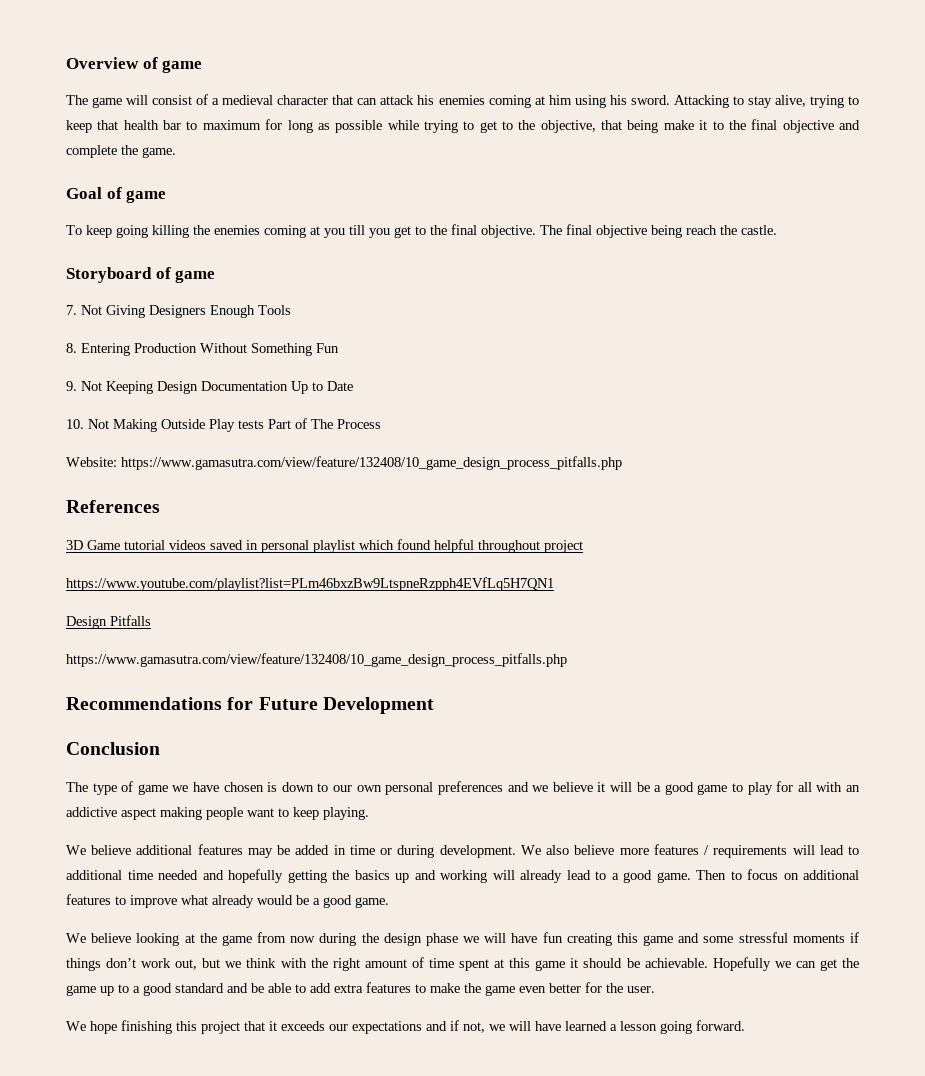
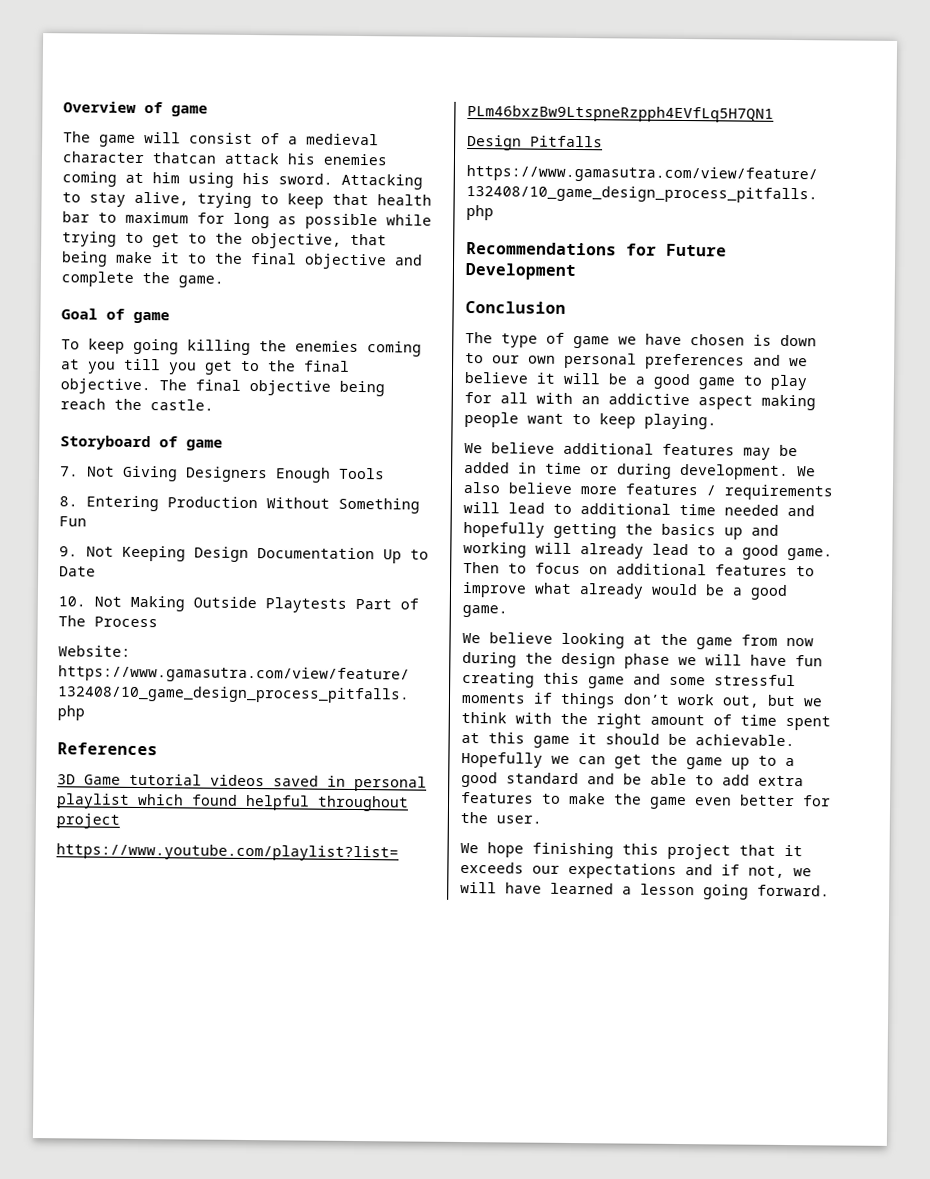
[332,95,378,105] that can -> [152,152,217,164] thatcan
[209,419,264,432] Play tests -> [265,597,347,613] Playtests

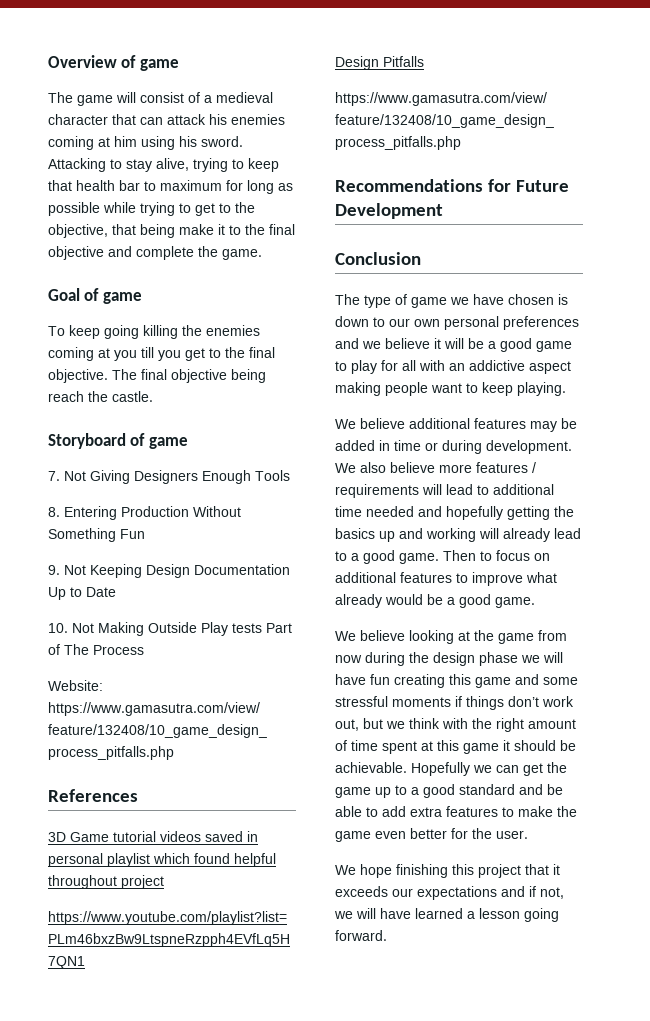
[152,152,217,164] thatcan -> [112,114,163,125] that can
[265,597,347,613] Playtests -> [201,622,262,636] Play tests

